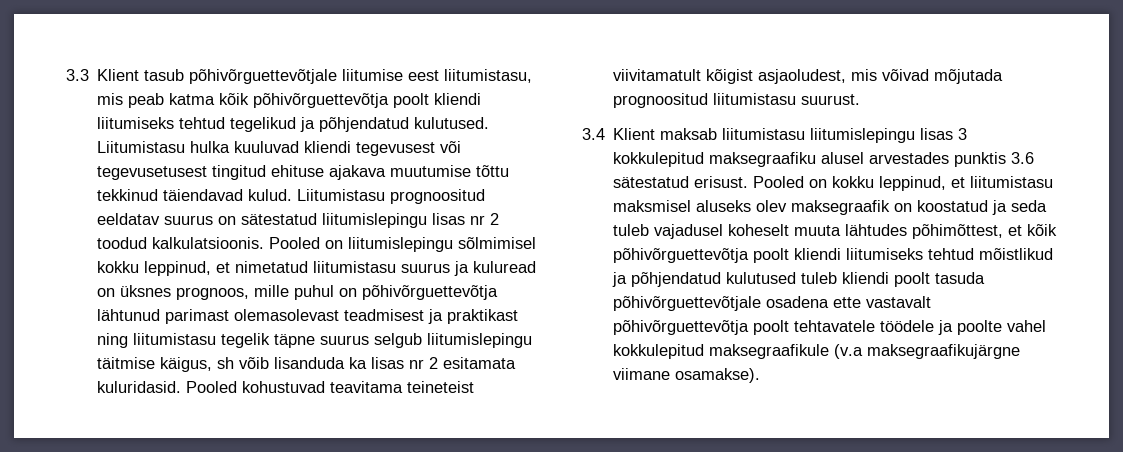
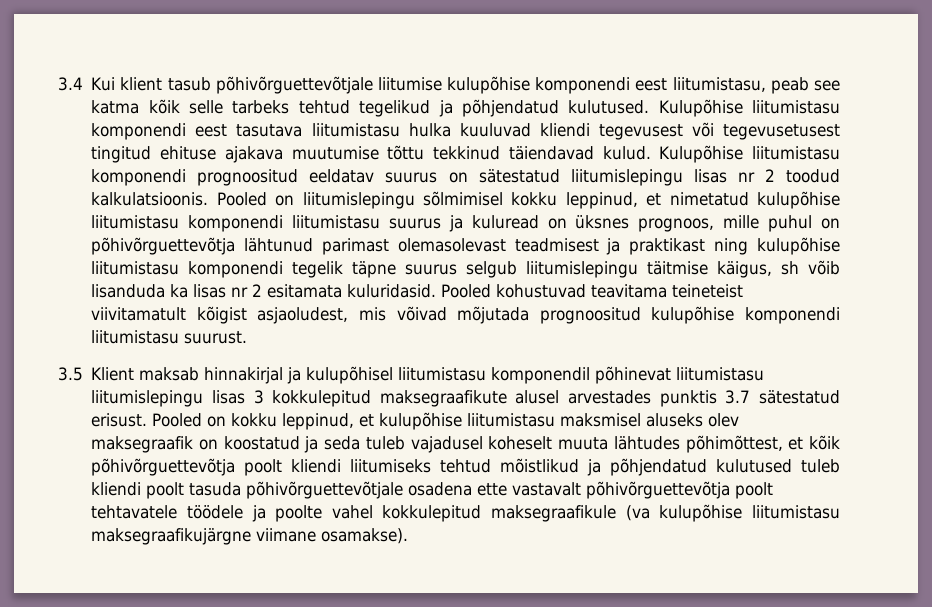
[66,69,533,84] [97,93,482,108] [97,117,175,129] 3.3 Klient tasub põhivõrguettevõtjale liitumise eest liitumistasu, mis peab katma kõik põhivõrguettevõtja poolt kliendi liitumiseks -> [58,76,841,94] [91,99,290,114] 3.4 Kui klient tasub põhivõrguettevõtjale liitumise kulupõhise komponendi eest liitumistasu, peab see katma kõik selle tarbeks
[97,141,186,153] Liitumistasu -> [658,99,840,117] [91,123,400,140] Kulupõhise liitumistasu komponendi eest tasutava liitumistasu
[297,189,386,201] Liitumistasu -> [659,145,840,163] [91,169,187,186] Kulupõhise liitumistasu komponendi
(309, 267) none -> [756,191,840,209] [91,215,284,232] kulupõhise liitumistasu komponendi
[133,333,217,345] liitumistasu -> [757,237,840,255] [91,261,284,278] kulupõhise liitumistasu komponendi
(709, 100) none -> [651,306,840,324] kulupõhise komponendi
[582,128,605,140] 3.4 -> [58,367,83,381] 3.5
(718, 134) none -> [204,366,672,384] hinnakirjal ja kulupõhisel liitumistasu komponendil põhinevat
[709,152,817,167] maksegraafiku -> [379,390,507,407] maksegraafikute
[1011,152,1035,164] 3.6 -> [725,390,751,404] 3.7
(966, 182) none -> [379,412,463,430] kulupõhise
[834,344,864,359] (v.a -> [625,504,841,522] (va kulupõhise liitumistasu

